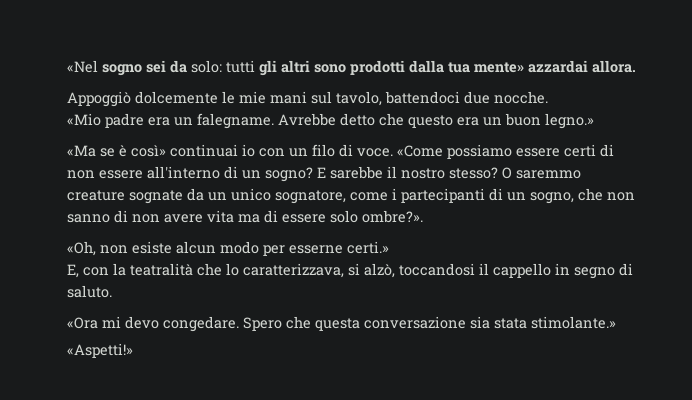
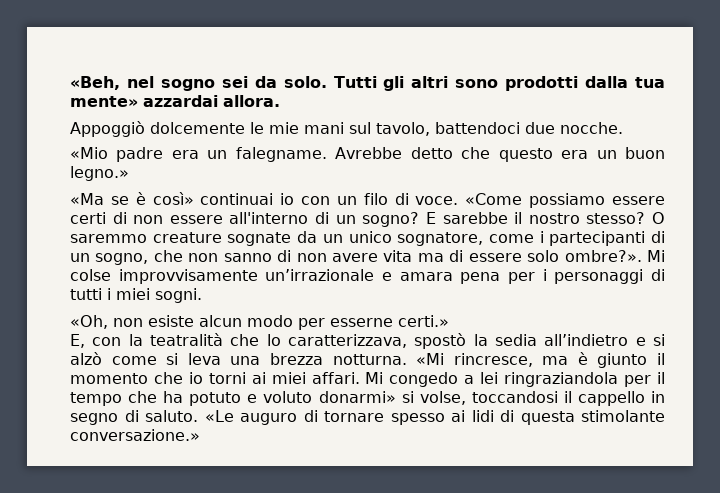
[67,60,98,73] «Nel -> [70,76,154,90] «Beh, nel
[191,60,255,73] solo: tutti -> [283,76,377,88] solo. Tutti
(423, 216) none -> [647,250,666,262] [70,269,666,284] [70,288,202,303] Mi colse improvvisamente un’irrazionale e amara pena per i personaggi di tutti i miei sogni.
[348,263,395,278] si alzò, -> [414,333,665,349] [70,352,665,368] [70,372,665,387] [70,391,466,406] spostò la sedia all’indietro e si alzò come si leva una brezza notturna. «Mi rincresce, ma è giunto il momento che io torni ai miei affari. Mi congedo a lei ringraziandola per il tempo che ha potuto e voluto donarmi» si volse,
[67,316,616,332] [67,343,133,358] // «Ora mi devo congedare. Spero che questa conversazione sia stata stimolante.» // «Aspetti!» -> [204,410,665,425] [70,429,200,441] «Le auguro di tornare spesso ai lidi di questa stimolante conversazione.»

